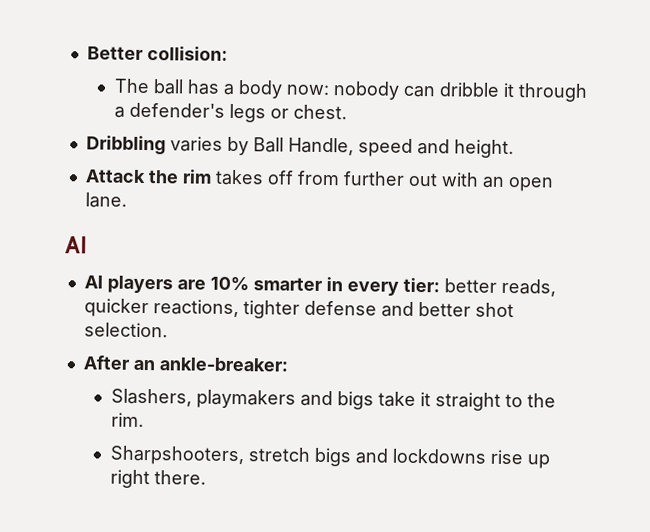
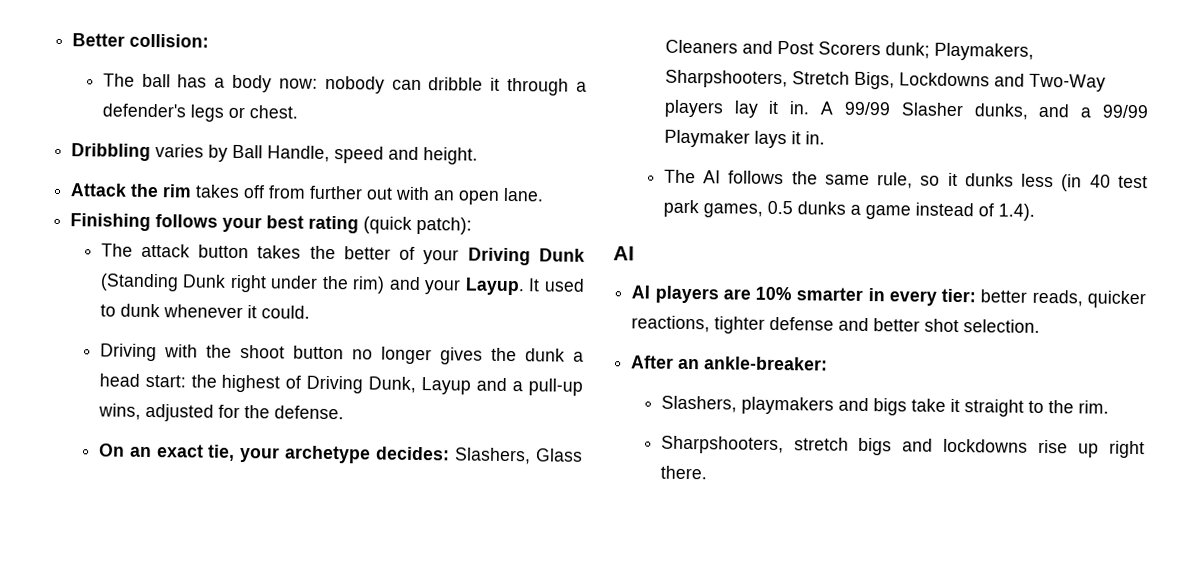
(127, 200) none -> [70,213,473,235] [100,243,585,266] [99,273,585,296] [99,303,310,319] [99,343,584,365] [98,373,584,396] [97,403,344,422] [98,443,584,465] [664,39,1034,61] [664,69,1106,92] [663,99,1149,120] [663,129,825,149] [663,169,1148,192] [662,199,1035,221] // Finishing follows your best rating (quick patch): // The attack button takes the better of your Driving Dunk (Standing Dunk right under the rim) and your Layup. It used to dunk whenever it could. // Driving with the shoot button no longer gives the dunk a head start: the highest of Driving Dunk, Layup and a pull-up wins, adjusted for the defense. // On an exact tie, your archetype decides: Slashers, Glass Cleaners and Post Scorers dunk; Playmakers, Sharpshooters, Stretch Bigs, Lockdowns and Two-Way players lay it in. A 99/99 Slasher dunks, and a 99/99 Playmaker lays it in. // The AI follows the same rule, so it dunks less (in 40 test park games, 0.5 dunks a game instead of 1.4).

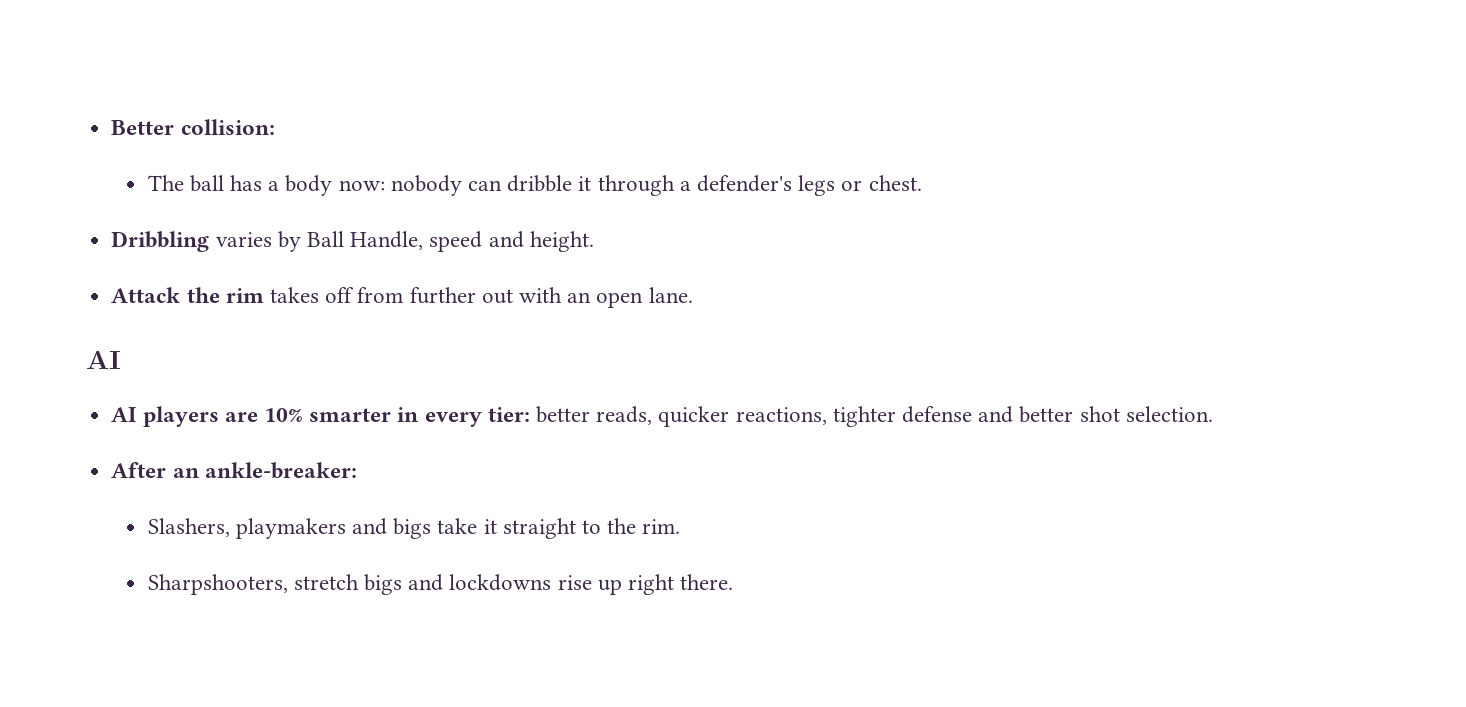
[70,213,473,235] [100,243,585,266] [99,273,585,296] [99,303,310,319] [99,343,584,365] [98,373,584,396] [97,403,344,422] [98,443,584,465] [664,39,1034,61] [664,69,1106,92] [663,99,1149,120] [663,129,825,149] [663,169,1148,192] [662,199,1035,221] // Finishing follows your best rating (quick patch): // The attack button takes the better of your Driving Dunk (Standing Dunk right under the rim) and your Layup. It used to dunk whenever it could. // Driving with the shoot button no longer gives the dunk a head start: the highest of Driving Dunk, Layup and a pull-up wins, adjusted for the defense. // On an exact tie, your archetype decides: Slashers, Glass Cleaners and Post Scorers dunk; Playmakers, Sharpshooters, Stretch Bigs, Lockdowns and Two-Way players lay it in. A 99/99 Slasher dunks, and a 99/99 Playmaker lays it in. // The AI follows the same rule, so it dunks less (in 40 test park games, 0.5 dunks a game instead of 1.4). -> (693, 295) none

